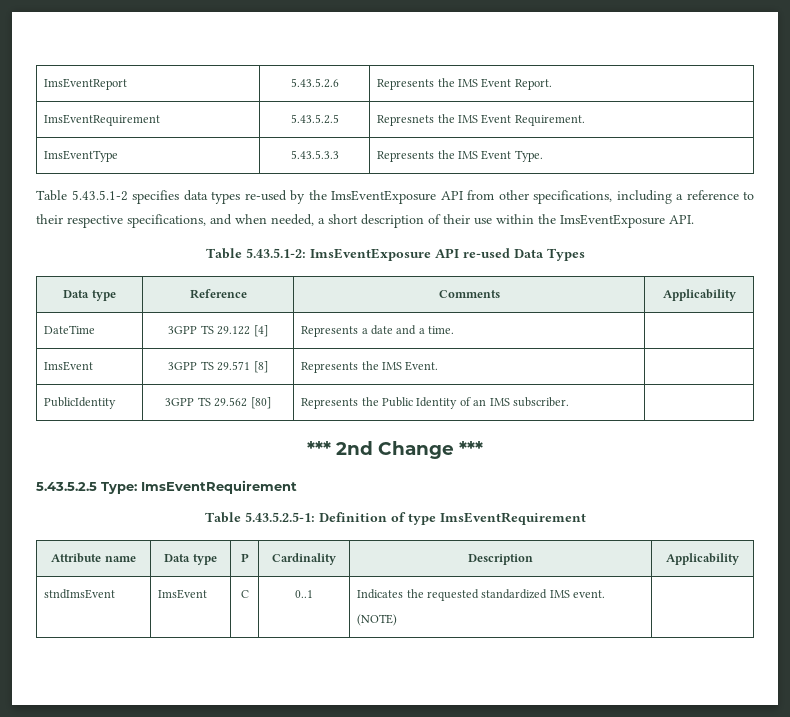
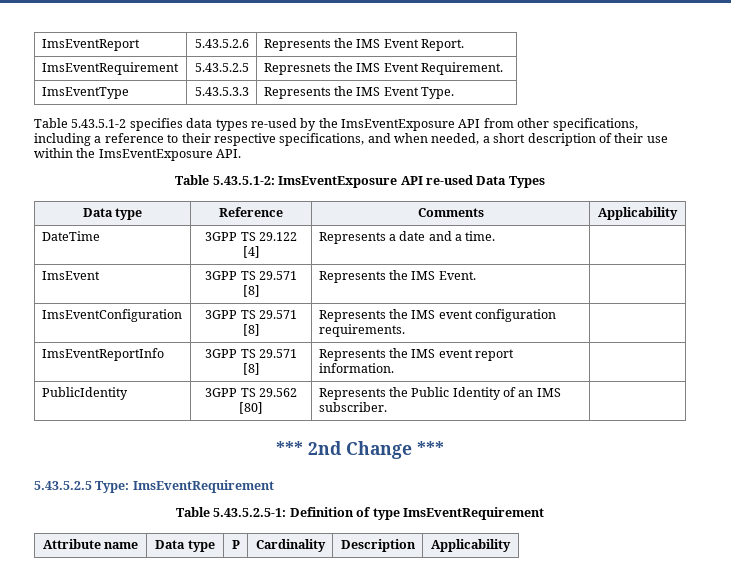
(439, 366) none -> [41,309,182,322] [205,310,297,319] [242,324,260,336] [318,309,557,322] [318,324,405,337] [41,348,164,361] [205,349,297,358] [242,363,260,375] [318,348,515,361] [318,363,394,373] // ImsEventConfiguration | 3GPP TS 29.571 [8] | Represents the IMS event configuration requirements. | // ImsEventReportInfo | 3GPP TS 29.571 [8] | Represents the IMS event report information. |
[44,589,116,599] [158,589,208,599] [240,590,249,598] [295,590,313,598] [357,589,606,601] [357,614,398,626] // stndImsEvent | ImsEvent | C | 0..1 | Indicates the requested standardized IMS event. // (NOTE) | -> (511, 545) none

